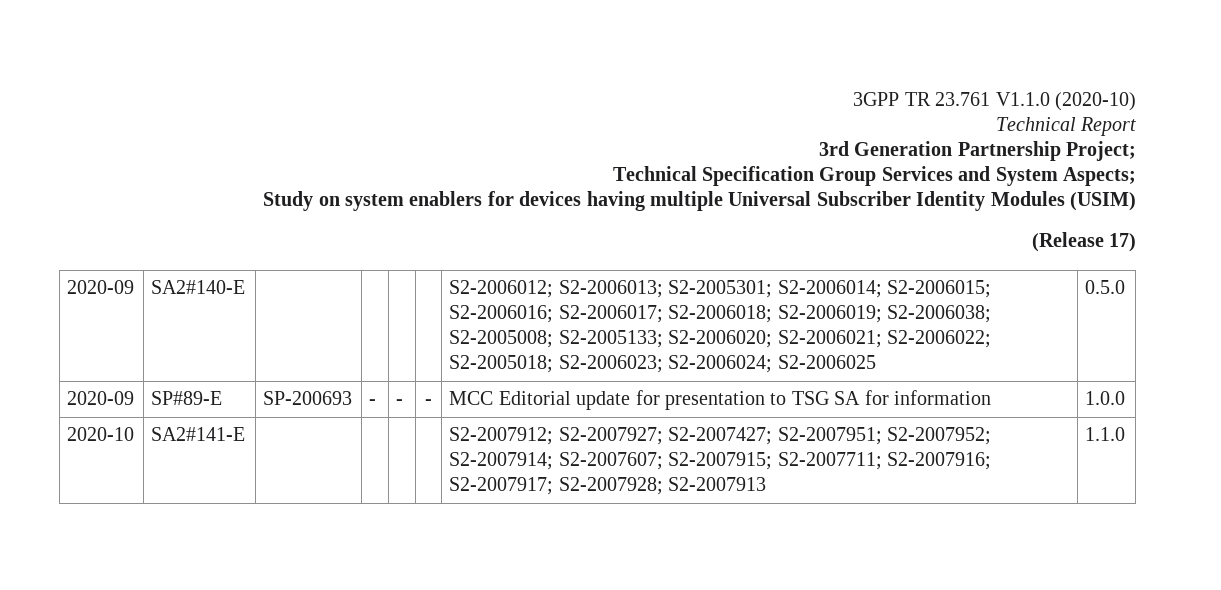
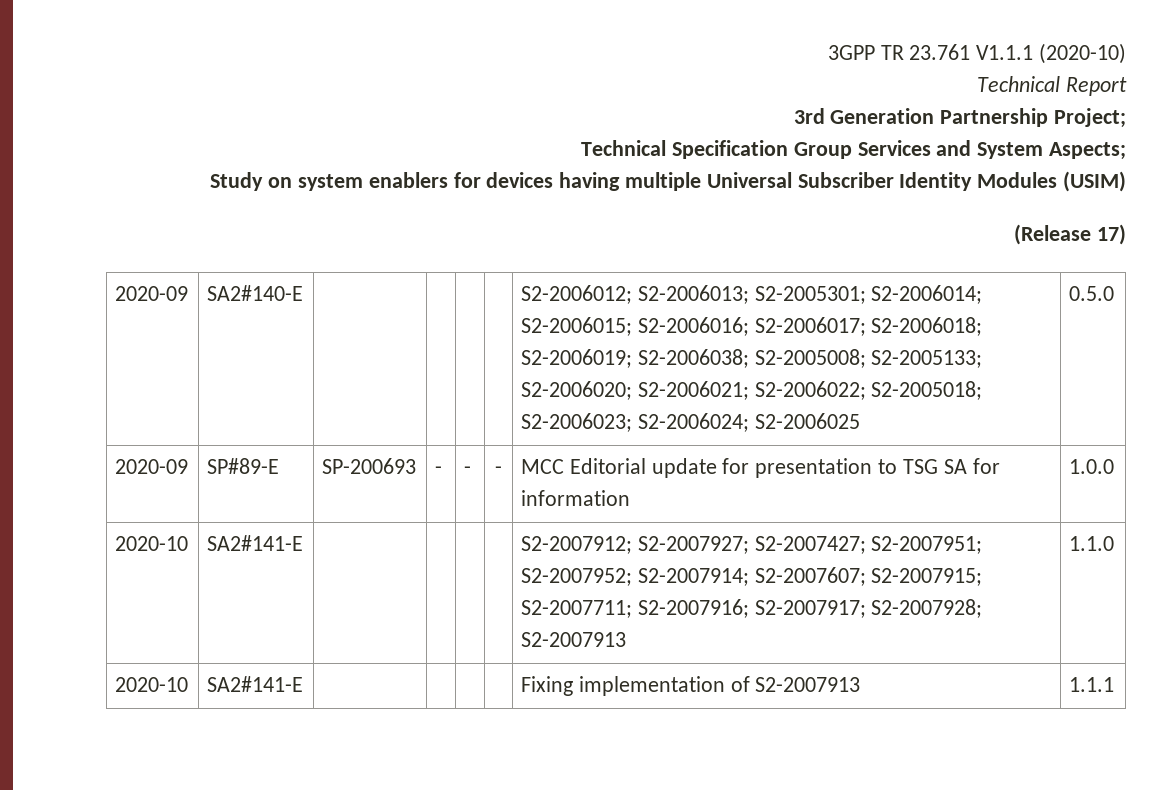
[995,92,1050,106] V1.1.0 -> [976,45,1034,60] V1.1.1
(1126, 434) none -> [115,677,189,692] [207,676,304,692] [521,676,861,696] [1069,677,1115,692] // 2020-10 | SA2#141-E | | | | | Fixing implementation of S2-2007913 | 1.1.1

